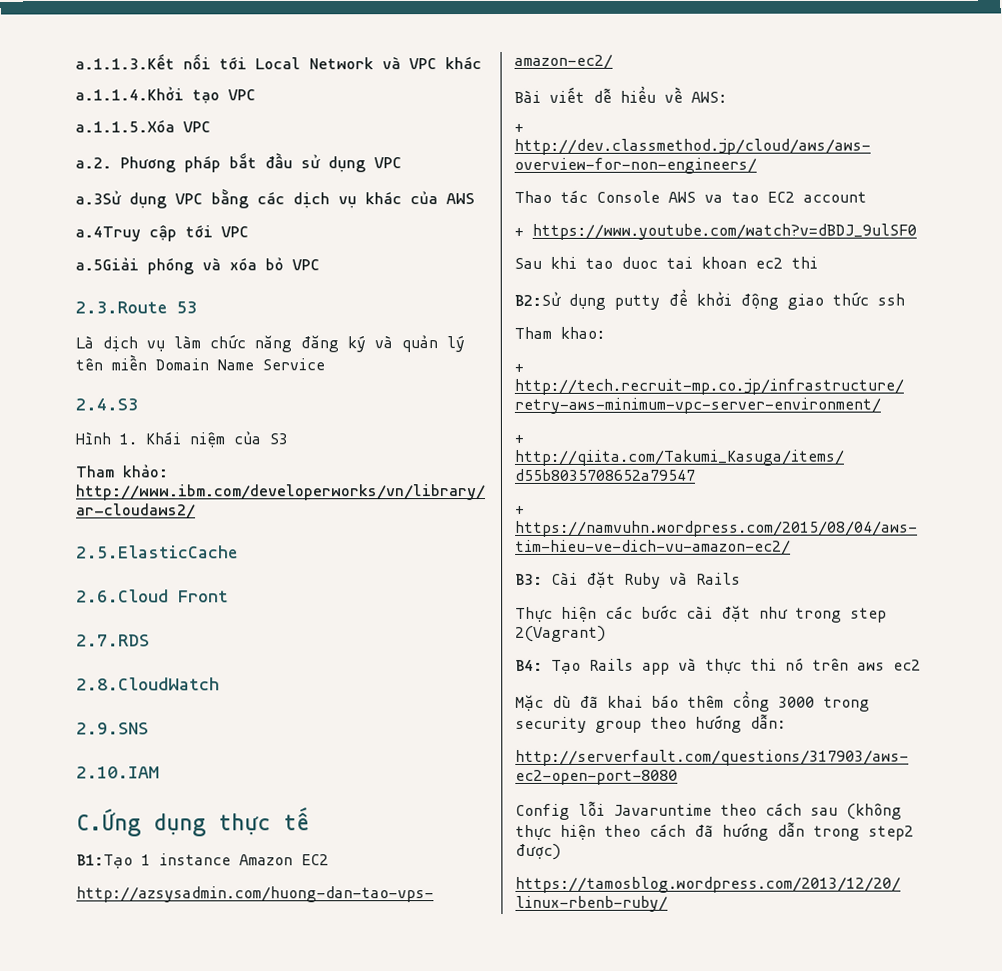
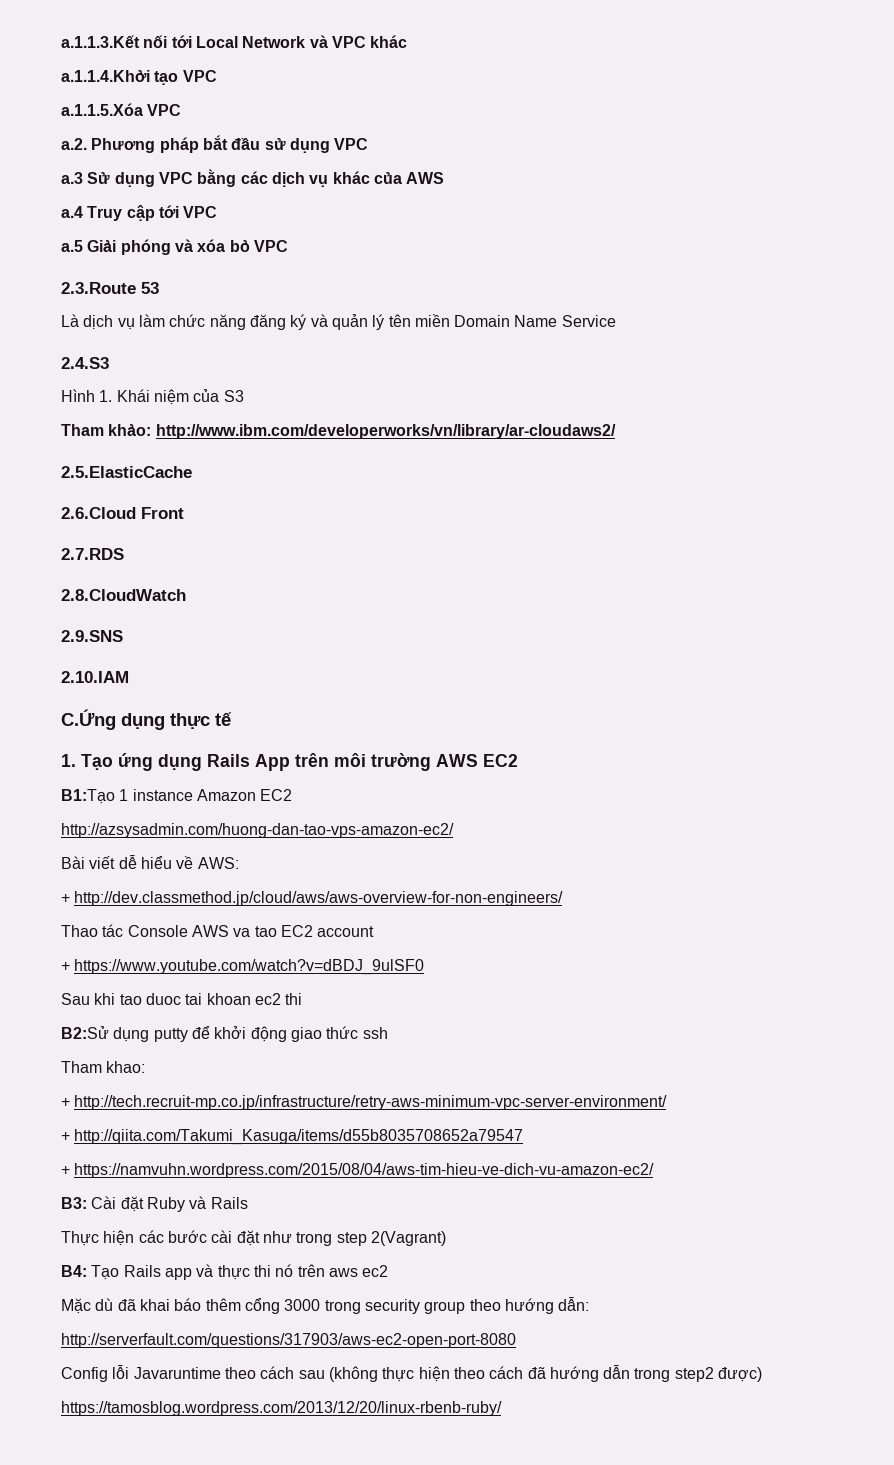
[75,190,122,205] a.3Sử -> [61,172,111,184] a.3 Sử
[75,226,141,242] a.4Truy -> [61,206,123,221] a.4 Truy
[75,257,139,271] a.5Giải -> [61,240,117,252] a.5 Giải
(310, 819) none -> [61,753,518,771] // 1. Tạo ứng dụng Rails App trên môi trường AWS EC2

